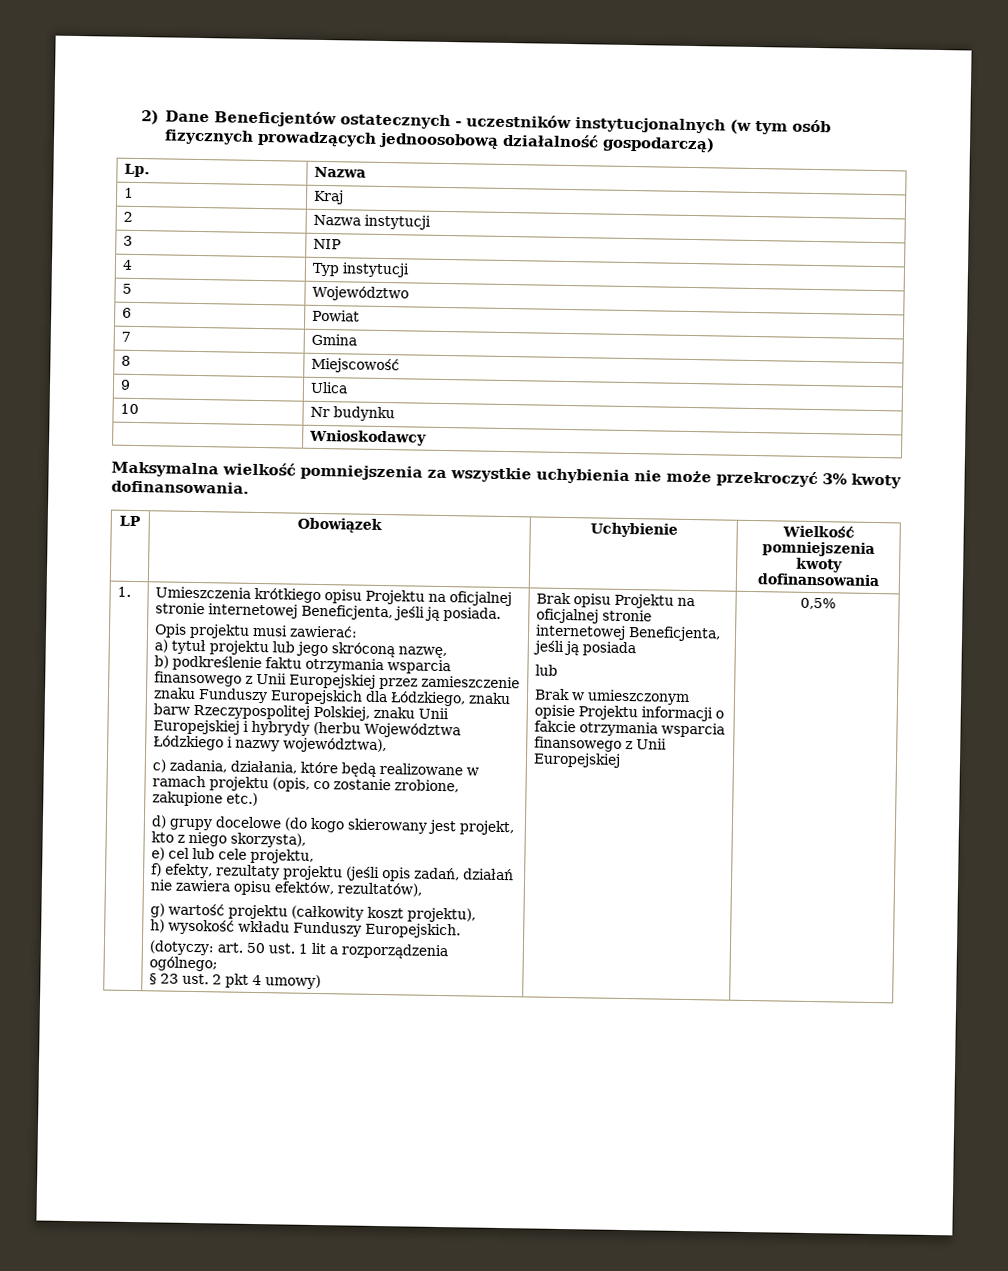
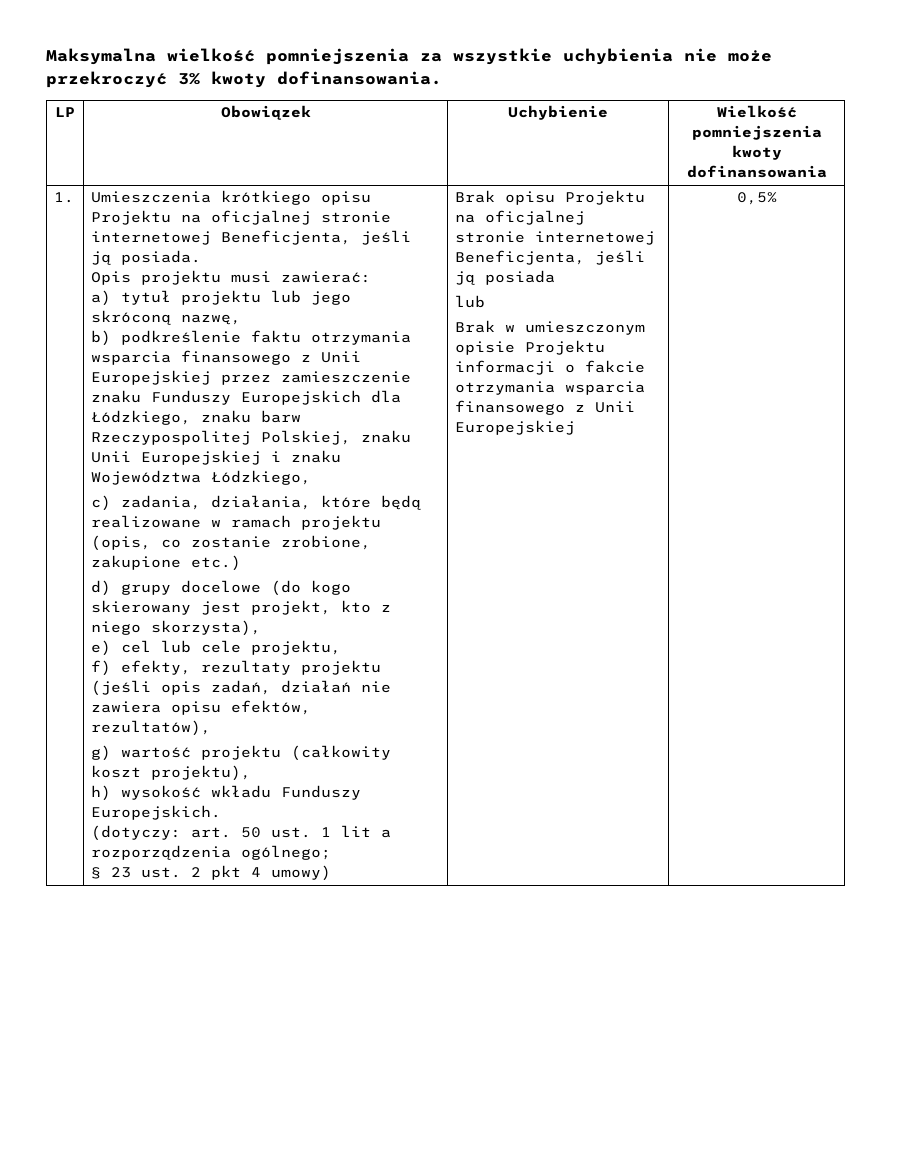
[140,110,832,135] [164,129,716,153] [124,163,151,178] [314,166,367,178] [124,187,135,198] [313,189,345,205] [123,211,134,222] [313,214,432,230] [123,235,134,246] [313,238,342,250] [122,259,134,270] [312,262,411,278] [122,283,133,294] [312,285,410,302] [122,307,133,318] [312,309,361,322] [121,331,132,342] [311,333,358,346] [121,355,132,366] [311,357,401,374] [120,379,132,390] [310,381,349,394] [120,403,140,415] [310,406,396,422] [309,429,428,446] 2) Dane Beneficjentów ostatecznych - uczestników instytucjonalnych (w tym osób fizycznych prowadzących jednoosobową działalność gospodarczą) // Lp. | Nazwa // 1 | Kraj // 2 | Nazwa instytucji // 3 | NIP // 4 | Typ instytucji // 5 | Województwo // 6 | Powiat // 7 | Gmina // 8 | Miejscowość // 9 | Ulica // 10 | Nr budynku // | Wnioskodawcy // -> (46, 56) none
[251,720,462,739] [153,735,388,754] hybrydy (herbu Województwa Łódzkiego i nazwy województwa), -> [291,450,342,463] [91,470,312,485] znaku Województwa Łódzkiego,

